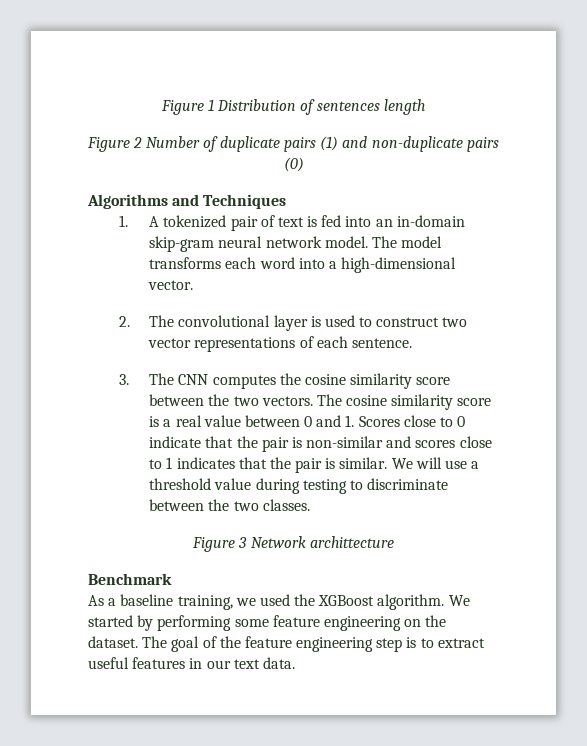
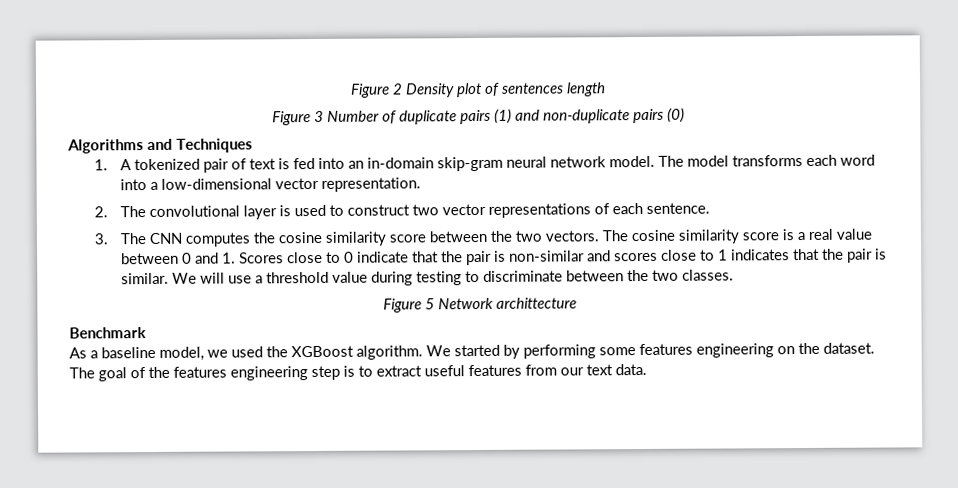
[160,99,296,115] Figure 1 Distribution -> [351,82,483,98] Figure 2 Density plot
[133,137,143,148] 2 -> [314,110,324,123] 3
[341,257,457,273] [148,280,194,290] high-dimensional vector. -> [160,177,421,192] low-dimensional vector representation.
[238,537,248,548] 3 -> [424,298,435,310] 5
[177,595,233,610] training, -> [159,346,204,361] model,
[272,615,320,627] feature -> [639,343,693,356] features
[244,636,292,648] feature -> [173,366,227,378] features
[189,658,203,669] in -> [525,364,557,376] from

